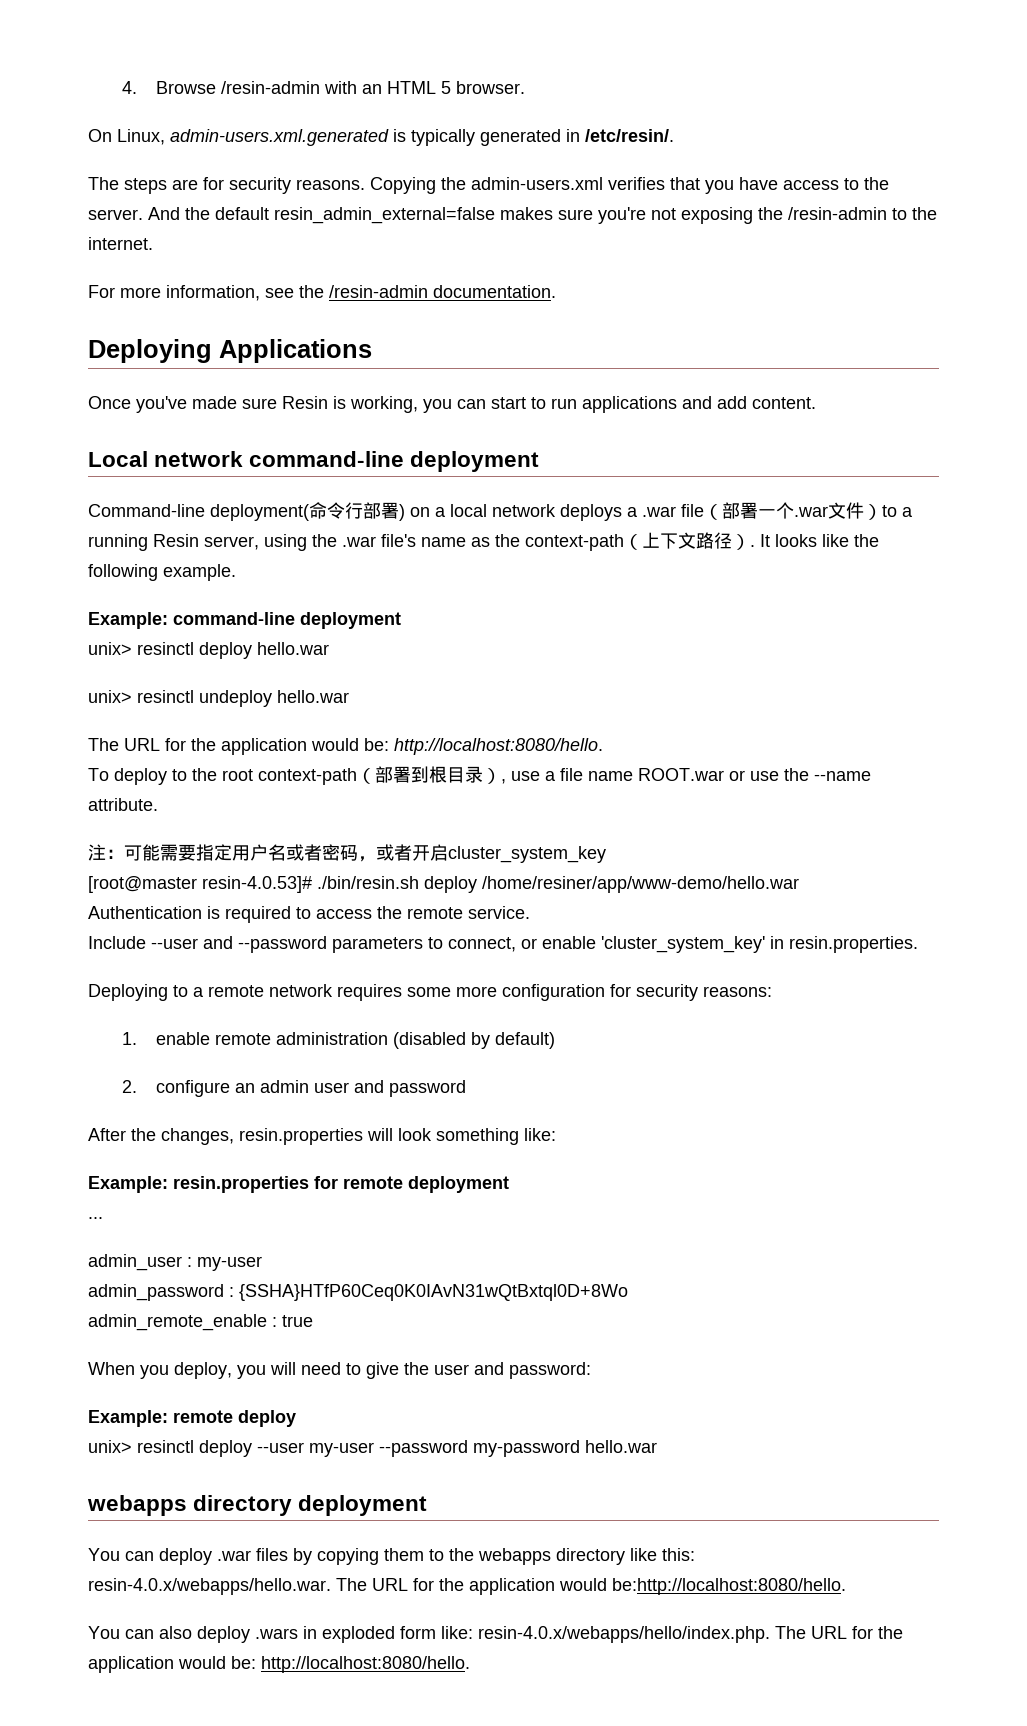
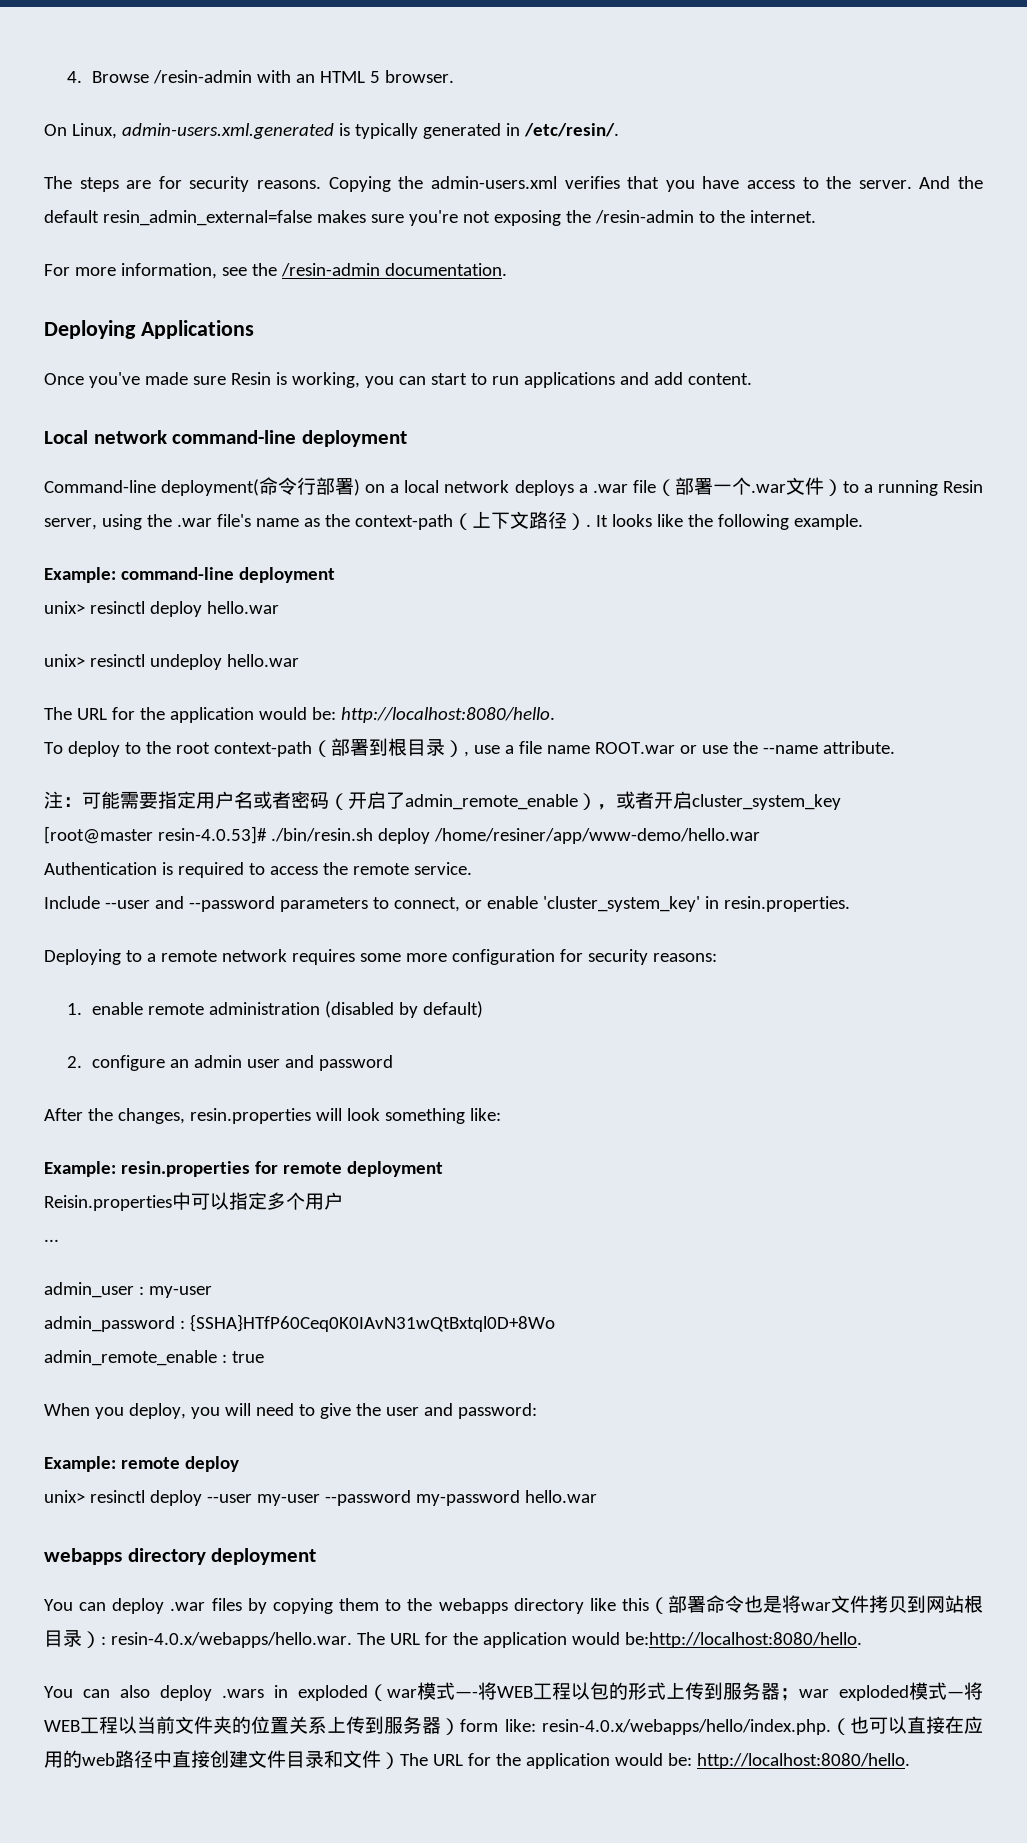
(358, 853) none -> [329,791,597,810] （开启了admin_remote_enable）
(509, 1184) none -> [44,1192,343,1211] // Reisin.properties中可以指定多个用户
[662,1548,695,1561] this: -> [622,1595,983,1614] [44,1630,106,1648] this（部署命令也是将war文件拷贝到网站根目录）:
[400,1626,770,1643] form like: resin-4.0.x/webapps/hello/index.php. -> [368,1682,983,1701] [44,1716,983,1735] [44,1750,400,1769] （war模式—-将WEB工程以包的形式上传到服务器；war exploded模式—将WEB工程以当前文件夹的位置关系上传到服务器）form like: resin-4.0.x/webapps/hello/index.php.（也可以直接在应用的web路径中直接创建文件目录和文件）

